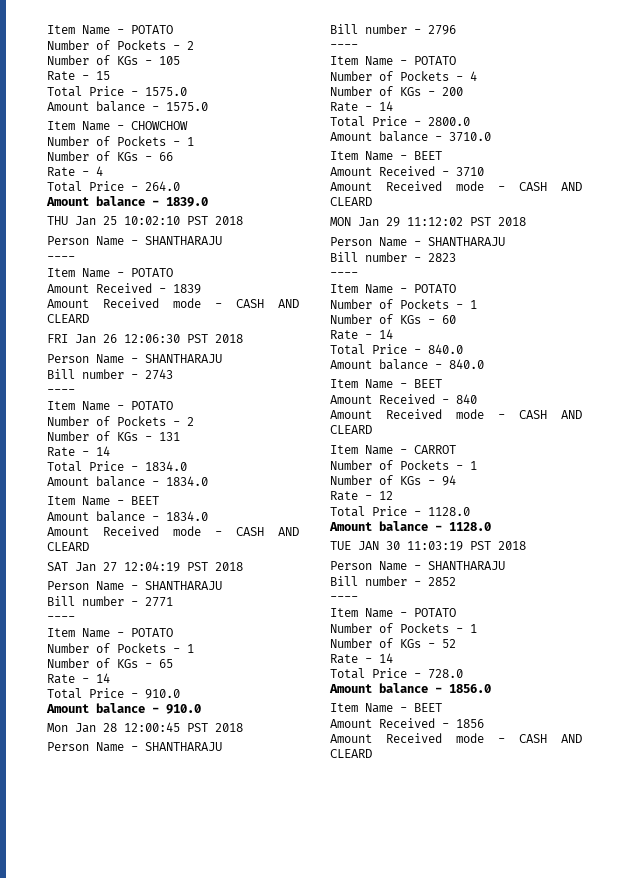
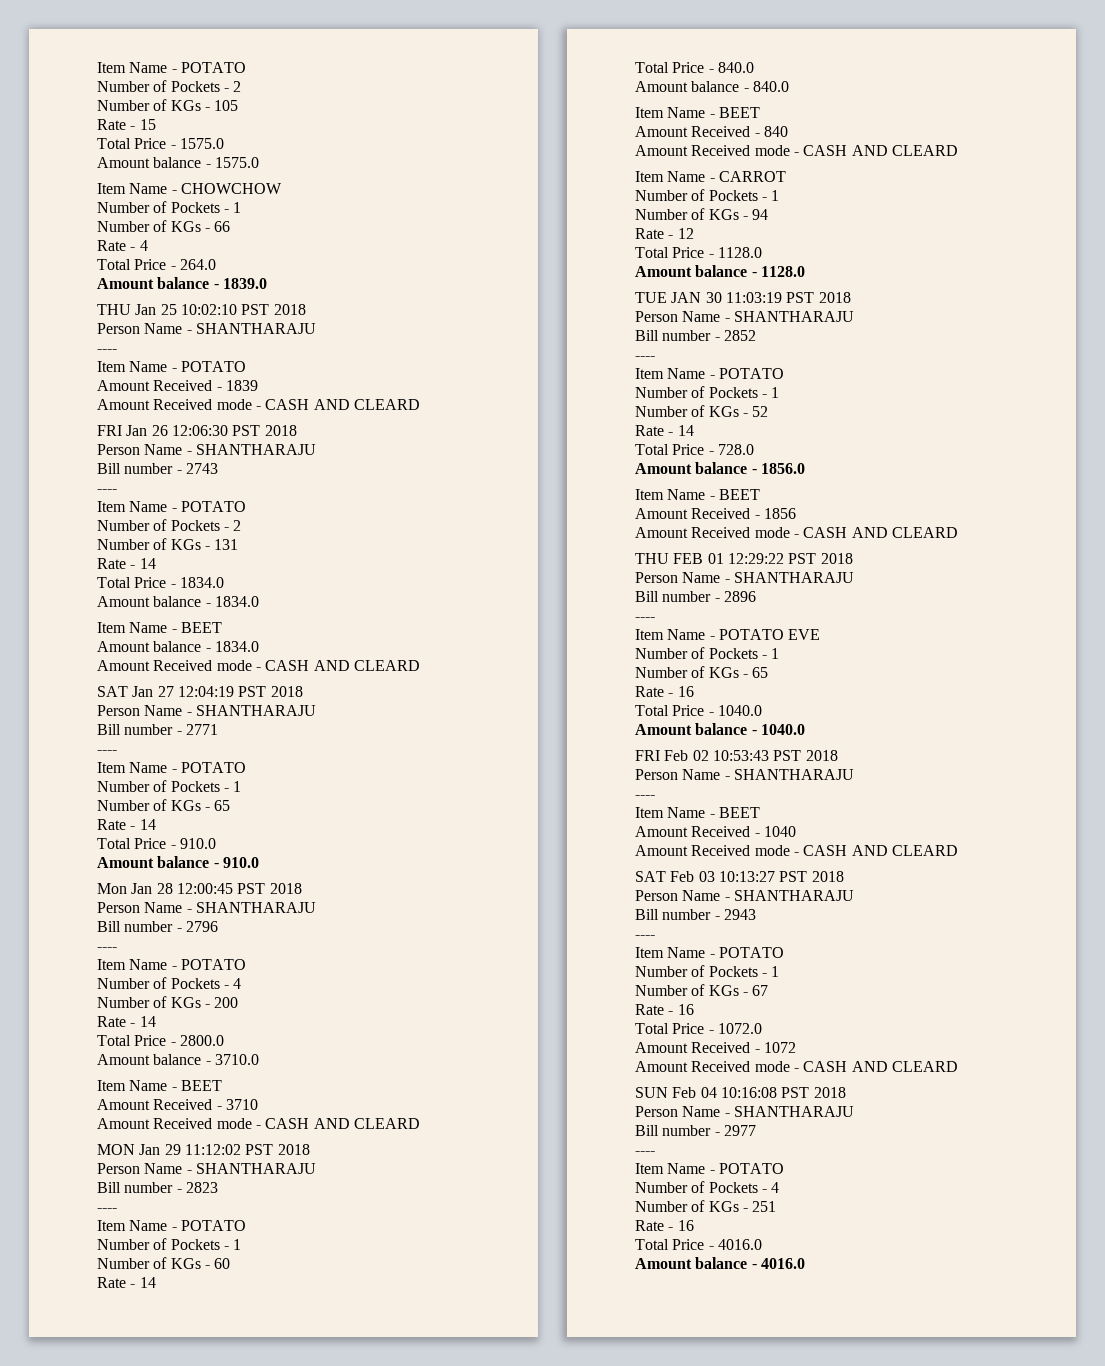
(372, 753) none -> [635,553,853,564] [635,572,854,583] [635,591,756,602] [635,617,655,621] [635,629,821,640] [635,647,780,659] [635,666,769,678] [635,686,694,697] [635,705,762,716] [635,723,805,735] [635,750,838,761] [635,769,854,780] [635,795,655,799] [635,807,760,818] [635,826,796,837] [635,845,958,856] [635,871,844,882] [635,890,854,901] [635,909,756,920] [635,935,655,939] [635,947,784,958] [635,965,780,977] [635,984,769,996] [635,1004,694,1015] [635,1023,762,1034] [635,1042,796,1053] [635,1061,958,1072] [635,1087,846,1098] [635,1106,854,1117] [635,1125,756,1136] [635,1151,655,1155] [635,1163,784,1174] [635,1181,780,1193] [635,1200,777,1212] [635,1220,694,1231] [635,1239,762,1250] [635,1257,805,1269] // THU FEB 01 12:29:22 PST 2018 // Person Name - SHANTHARAJU // Bill number - 2896 // ---- // Item Name - POTATO EVE // Number of Pockets - 1 // Number of KGs - 65 // Rate - 16 // Total Price - 1040.0 // Amount balance - 1040.0 // FRI Feb 02 10:53:43 PST 2018 // Person Name - SHANTHARAJU // ---- // Item Name - BEET // Amount Received - 1040 // Amount Received mode - CASH AND CLEARD // SAT Feb 03 10:13:27 PST 2018 // Person Name - SHANTHARAJU // Bill number - 2943 // ---- // Item Name - POTATO // Number of Pockets - 1 // Number of KGs - 67 // Rate - 16 // Total Price - 1072.0 // Amount Received - 1072 // Amount Received mode - CASH AND CLEARD // SUN Feb 04 10:16:08 PST 2018 // Person Name - SHANTHARAJU // Bill number - 2977 // ---- // Item Name - POTATO // Number of Pockets - 4 // Number of KGs - 251 // Rate - 16 // Total Price - 4016.0 // Amount balance - 4016.0

